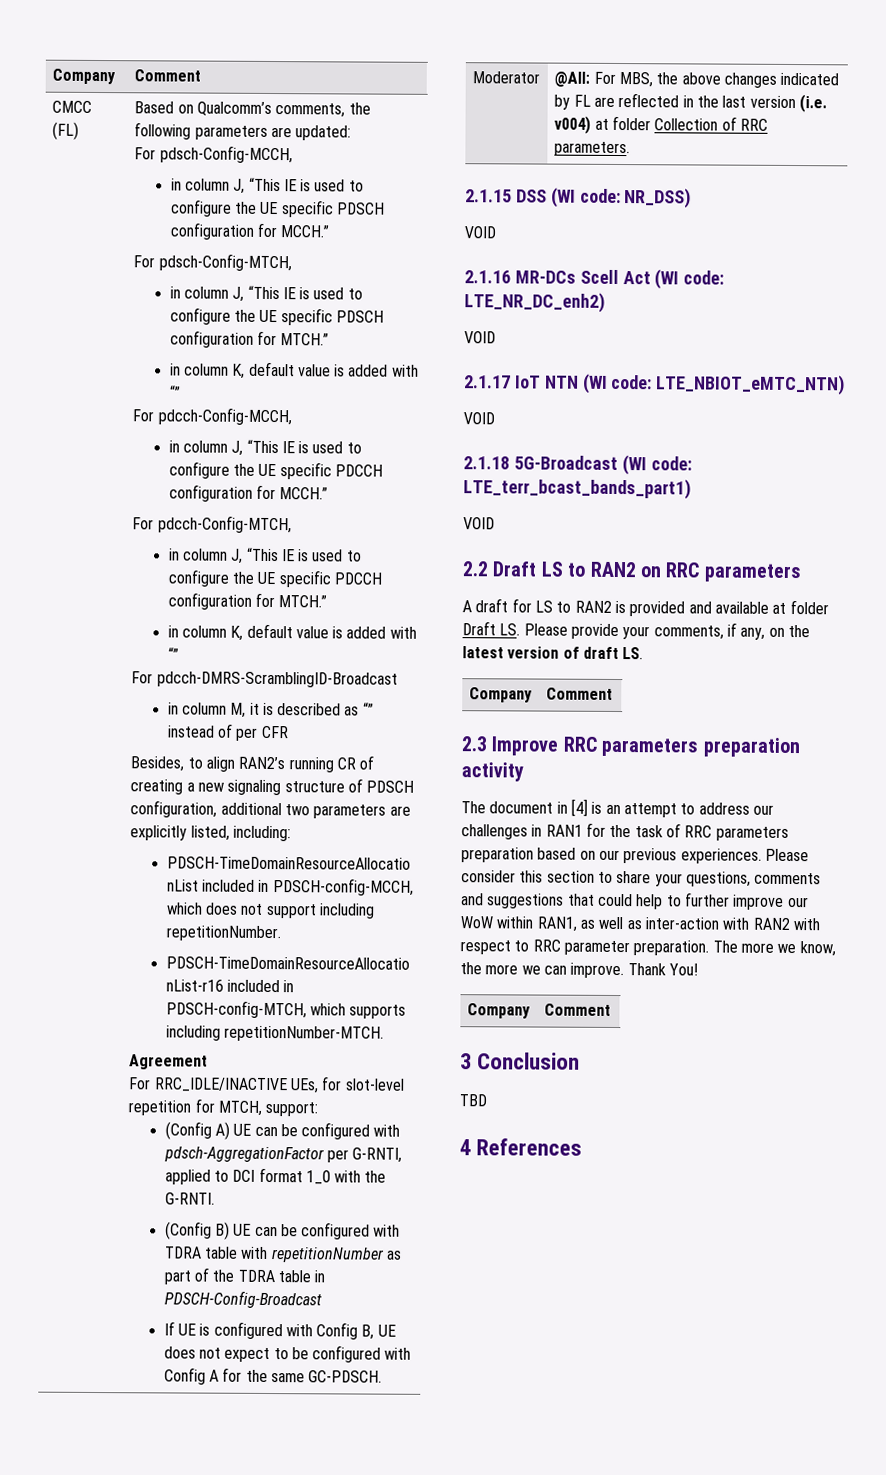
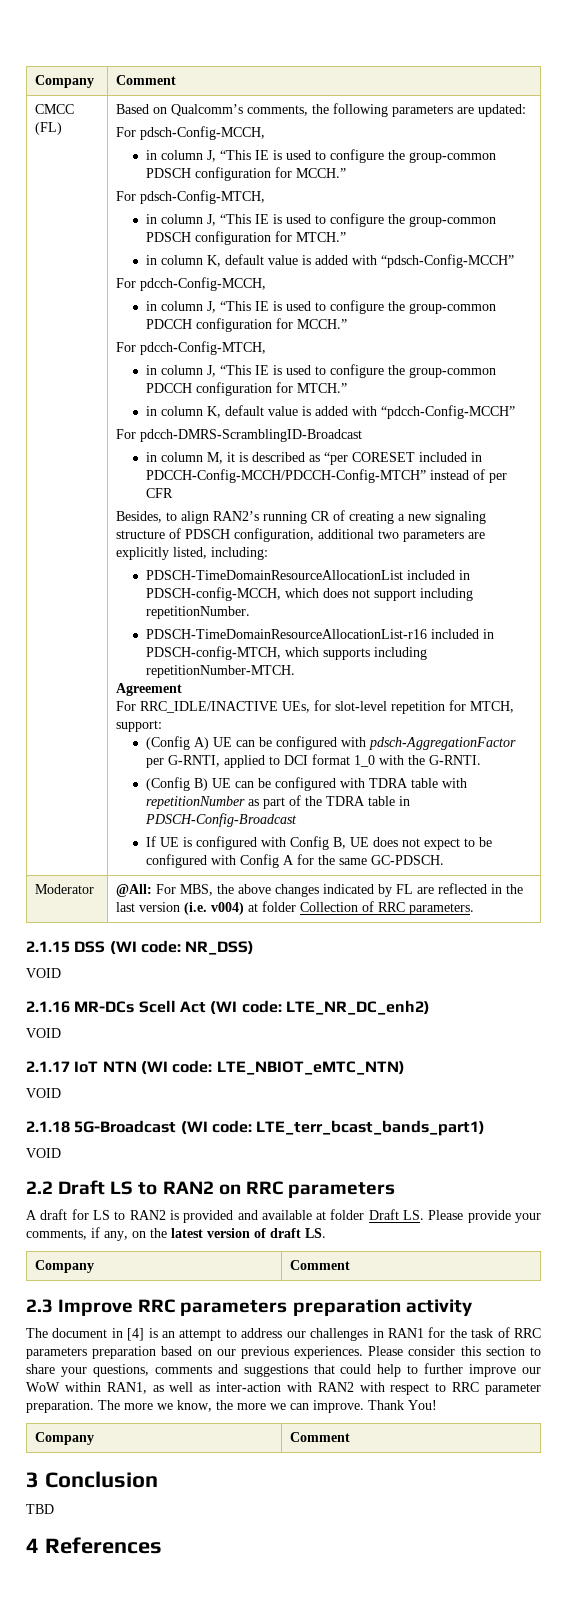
[260,200,334,218] UE specific -> [408,152,496,163] group-common
[259,308,333,326] UE specific -> [408,216,496,227] group-common
[168,385,181,399] “” -> [380,254,514,268] “pdsch-Config-MCCH”
[258,462,332,480] UE specific -> [408,303,496,314] group-common
[257,570,331,588] UE specific -> [408,367,496,378] group-common
[167,647,179,661] “” -> [380,405,515,419] “pdcch-Config-MCCH”
[362,702,374,716] “” -> [323,452,482,465] [145,469,426,483] “per CORESET included in PDCCH-Config-MCCH/PDCCH-Config-MTCH”

